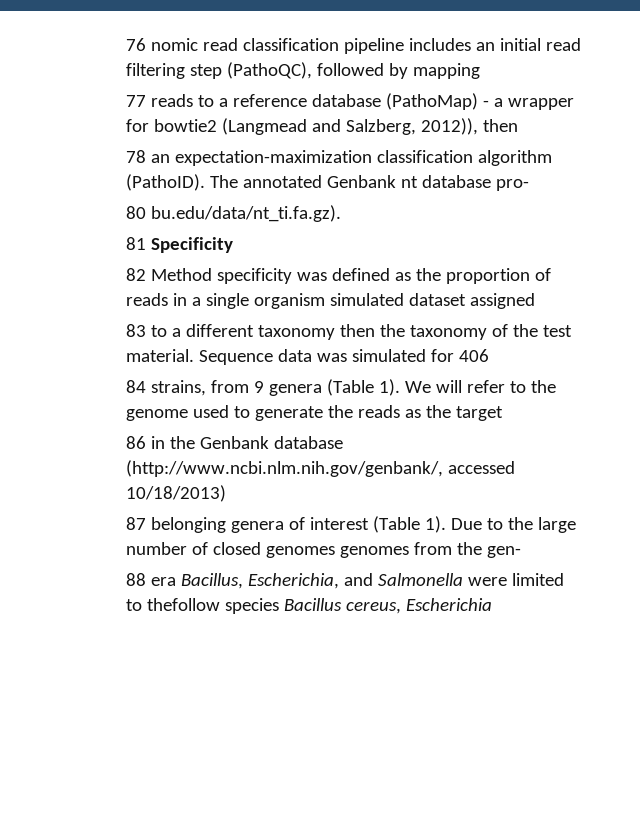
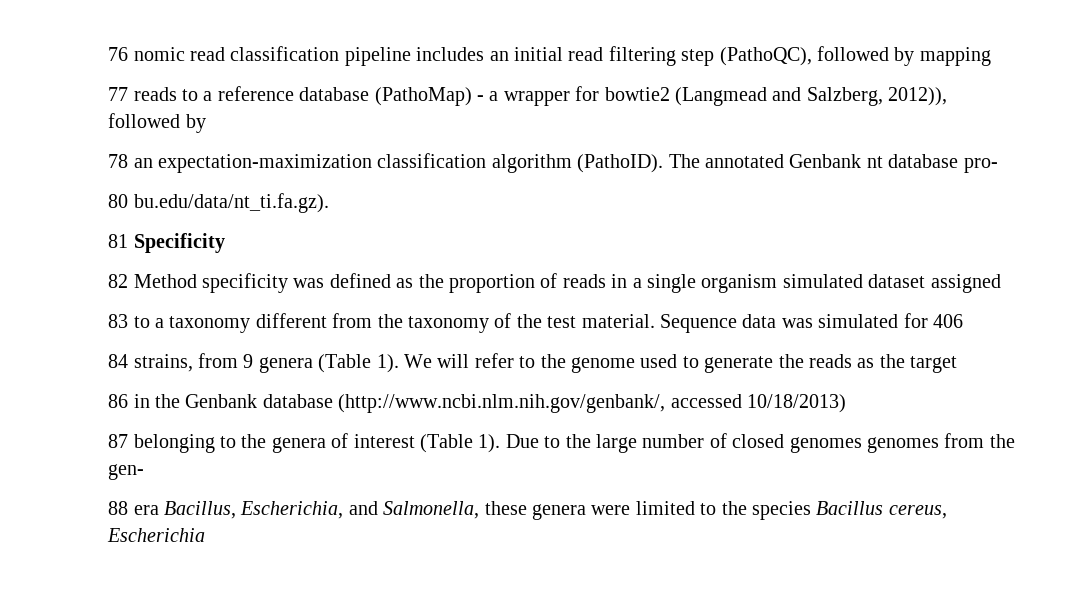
[482,119,518,132] then -> [108,113,206,133] followed by
[185,324,375,340] different taxonomy then -> [169,313,373,333] taxonomy different from
(226, 525) none -> [220,434,267,448] to the
[377,573,463,586] Salmonella -> [383,501,587,520] Salmonella, these genera
[146,598,220,611] thefollow -> [721,501,747,515] the

